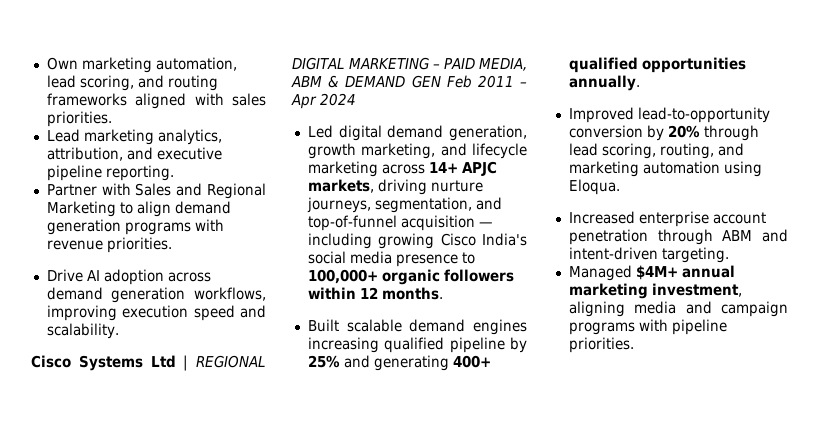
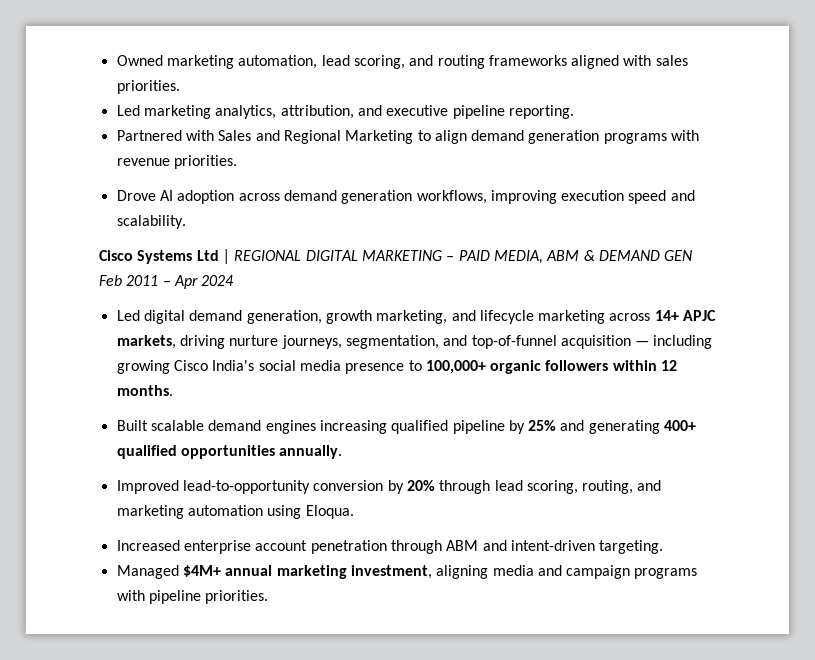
[46,57,78,70] Own -> [116,55,163,66] Owned
[46,129,80,142] Lead -> [116,105,140,116] Led
[46,184,97,196] Partner -> [116,130,182,141] Partnered
[46,269,83,282] Drive -> [116,190,156,201] Drove

